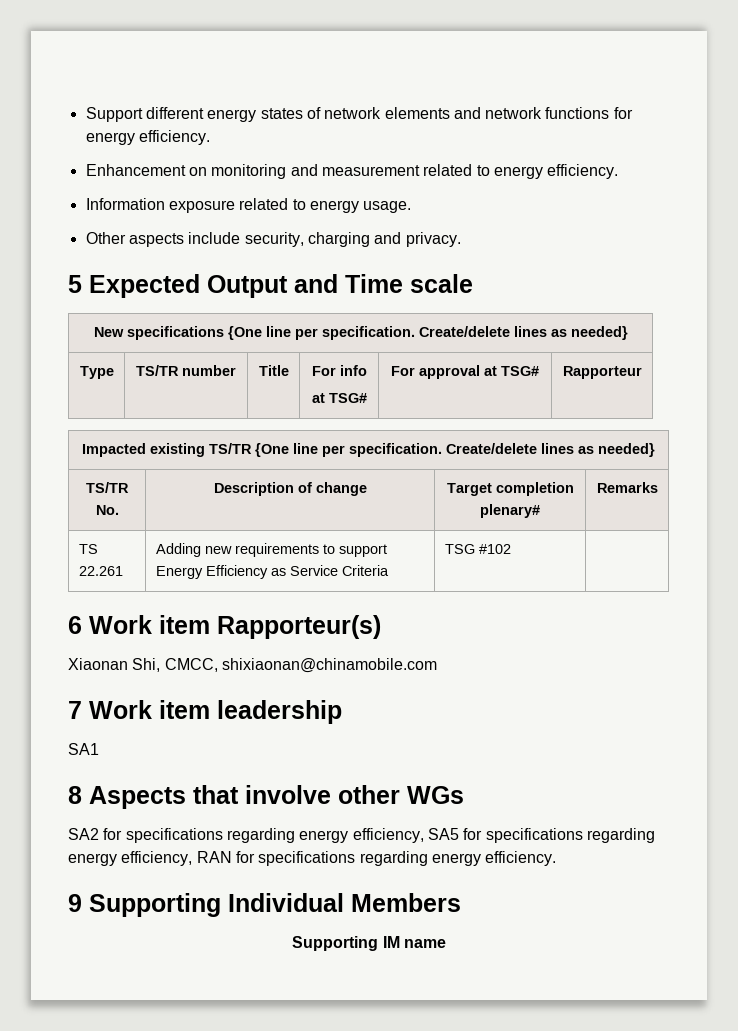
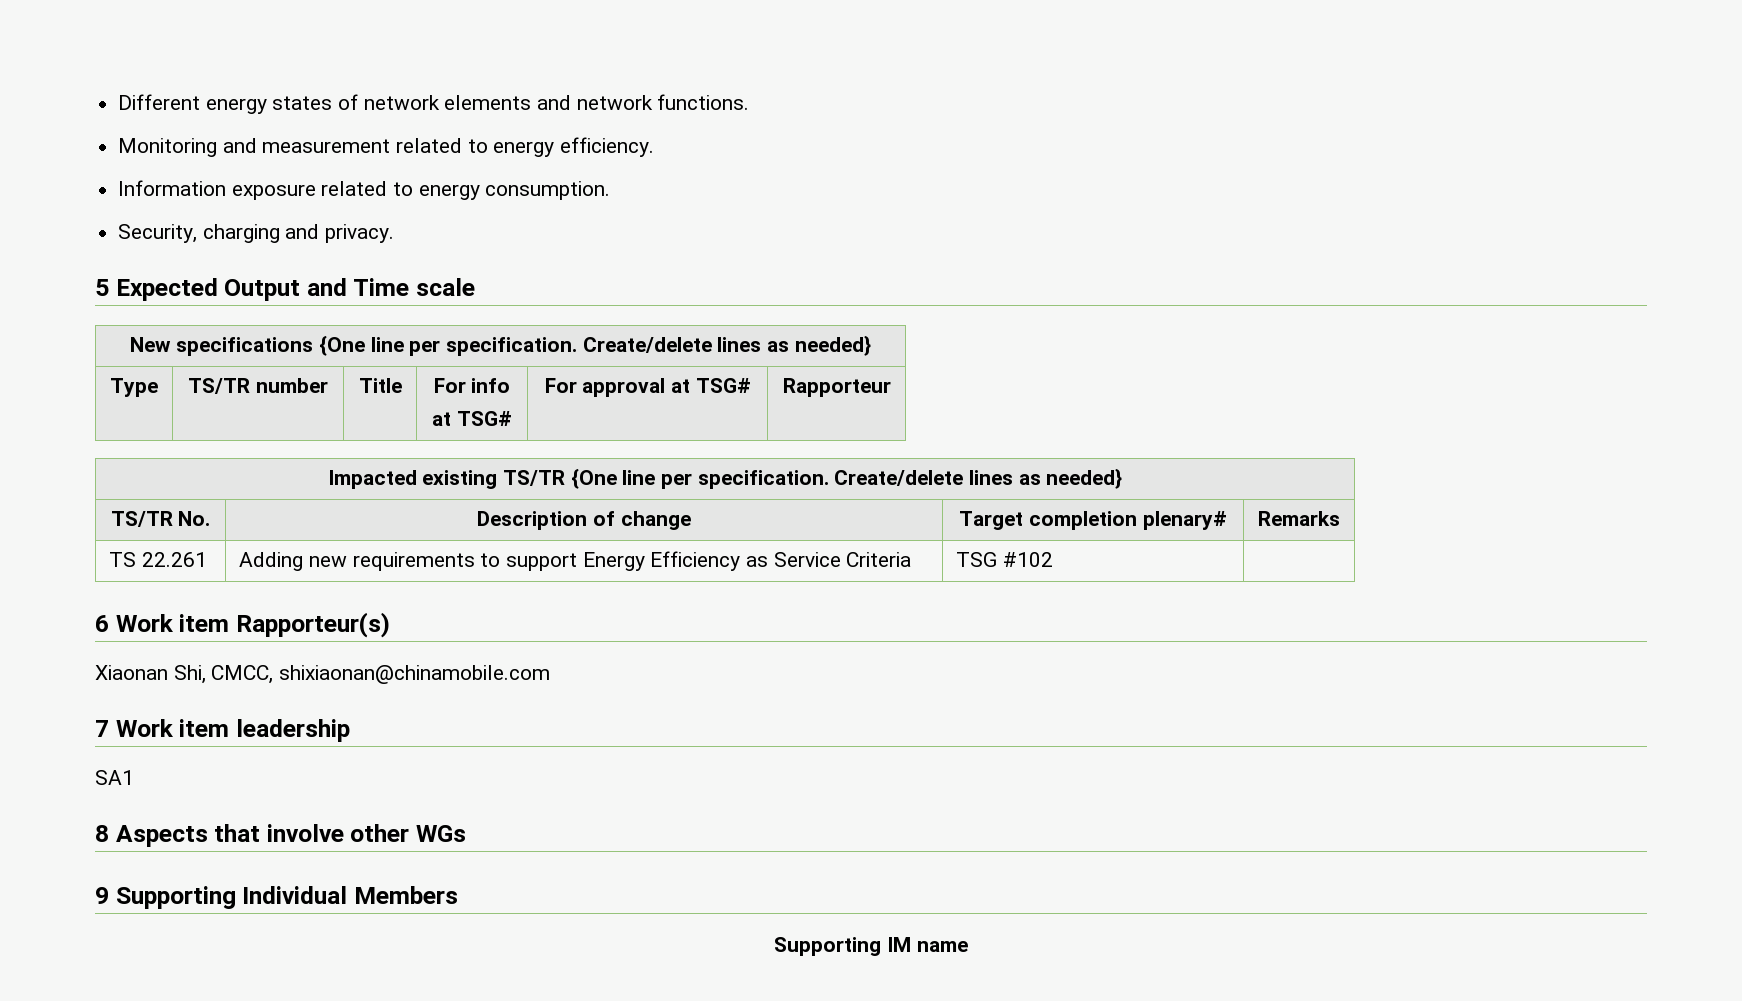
[85,107,204,122] Support different -> [118,94,201,110] Different
[545,107,633,119] [85,130,210,145] [85,164,287,179] functions for energy efficiency. // Enhancement on monitoring -> [657,94,750,110] [118,138,218,157] functions. // Monitoring
[363,201,412,213] [85,232,304,247] usage. // Other aspects include security, -> [485,181,611,200] [118,224,198,243] consumption. // Security,
[68,828,655,843] [68,851,557,866] // SA2 for specifications regarding energy efficiency, SA5 for specifications regarding energy efficiency, RAN for specifications regarding energy efficiency. -> (467, 833) none

